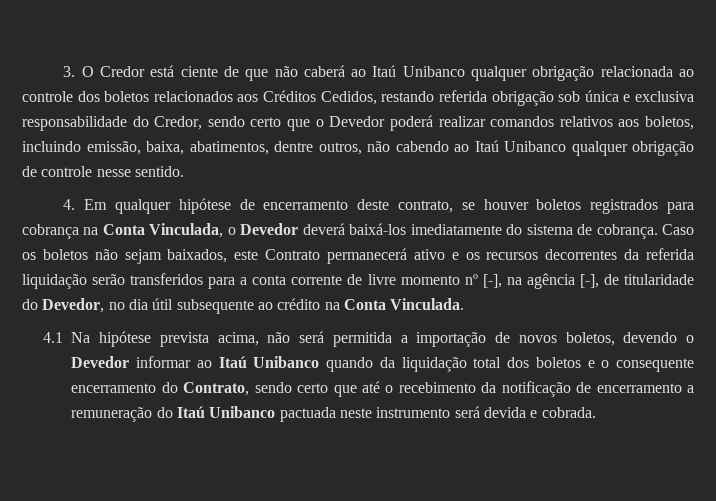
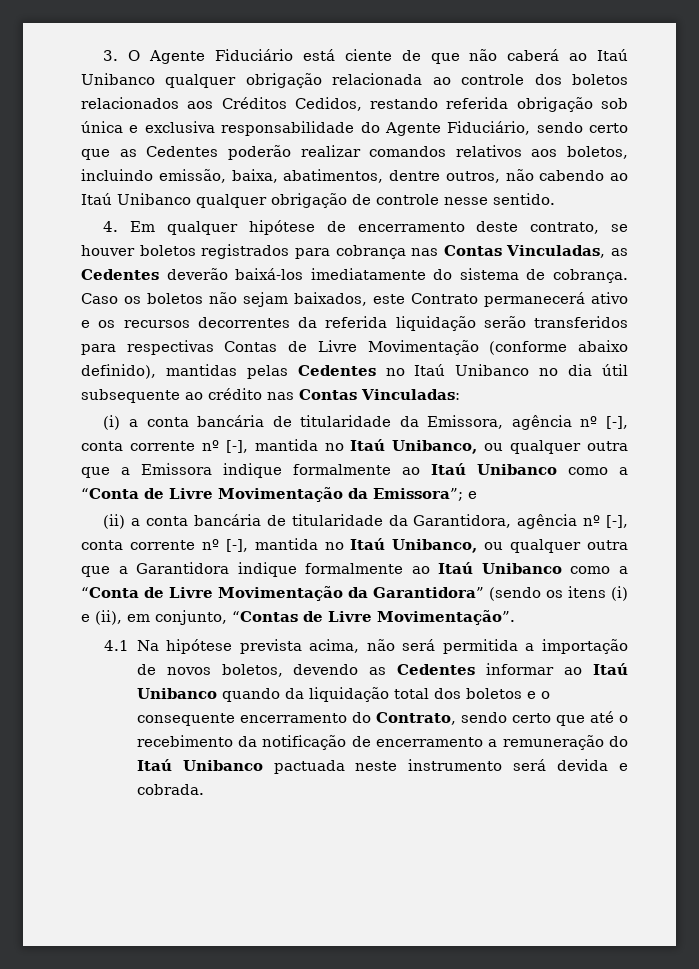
[100,66,146,77] Credor -> [149,49,294,64] Agente Fiduciário
[154,115,433,131] Credor, sendo certo que o Devedor poderá -> [384,121,628,136] [81,145,291,160] Agente Fiduciário, sendo certo que as Cedentes poderão
[83,223,345,238] na Conta Vinculada, o Devedor deverá -> [411,245,628,258] [81,268,228,280] nas Contas Vinculadas, as Cedentes deverão
[240,273,694,289] [22,298,105,313] a conta corrente de livre momento nº [-], na agência [-], de titularidade do Devedor, -> [126,340,628,355] [81,364,530,379] respectivas Contas de Livre Movimentação (conforme abaixo definido), mantidas pelas Cedentes no Itaú Unibanco
[324,298,465,310] na Conta Vinculada. -> [267,389,460,400] [103,415,628,430] [81,439,628,454] [81,463,628,478] [81,487,477,502] [103,514,628,529] [81,538,628,553] [81,562,628,577] [81,586,628,601] [81,610,515,625] nas Contas Vinculadas: // (i) a conta bancária de titularidade da Emissora, agência nº [-], conta corrente nº [-], mantida no Itaú Unibanco, ou qualquer outra que a Emissora indique formalmente ao Itaú Unibanco como a “Conta de Livre Movimentação da Emissora”; e // (ii) a conta bancária de titularidade da Garantidora, agência nº [-], conta corrente nº [-], mantida no Itaú Unibanco, ou qualquer outra que a Garantidora indique formalmente ao Itaú Unibanco como a “Conta de Livre Movimentação da Garantidora” (sendo os itens (i) e (ii), em conjunto, “Contas de Livre Movimentação”.
[685,335,694,343] [71,356,130,368] o Devedor -> [369,664,476,675] as Cedentes

